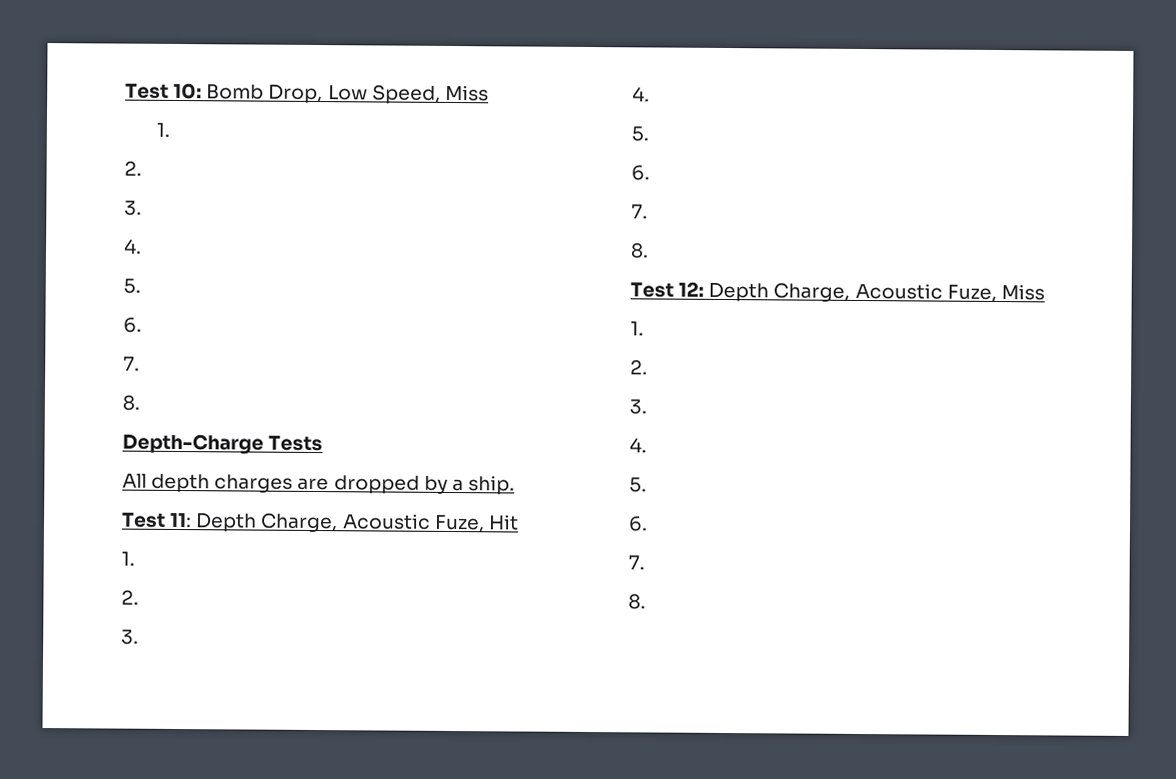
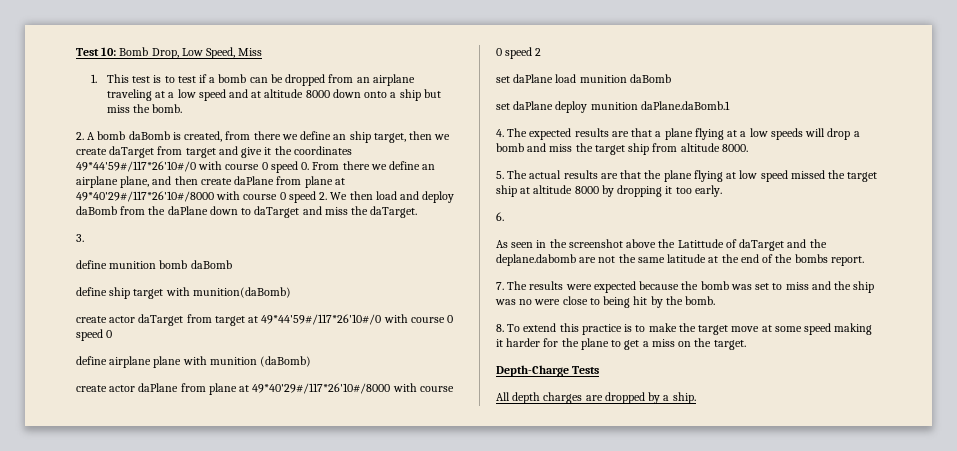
[124,160,142,176] [124,200,142,216] [123,238,142,254] [123,278,141,294] [123,317,142,333] [123,356,140,371] [122,394,140,411] // 2. // 3. // 4. // 5. // 6. // 7. // 8. -> [106,74,415,86] [106,89,441,101] [106,104,183,113] [76,131,451,143] [76,146,352,158] [76,161,436,173] [76,176,345,188] [76,191,455,203] [76,206,418,218] [76,234,84,242] [76,260,232,269] [76,287,291,299] [76,314,454,326] [76,329,113,341] [76,356,312,368] [76,383,454,395] [496,47,542,59] [496,74,671,83] [496,101,730,113] [496,128,860,140] [496,143,748,155] [496,170,878,182] [496,185,722,197] [496,212,504,221] [496,239,827,251] [496,254,864,266] [496,281,875,293] [495,296,716,308] [496,323,873,335] [496,338,746,350] This test is to test if a bomb can be dropped from an airplane traveling at a low speed and at altitude 8000 down onto a ship but miss the bomb. // 2. A bomb daBomb is created, from there we define an ship target, then we create daTarget from target and give it the coordinates 49*44'59#/117*26'10#/0 with course 0 speed 0. From there we define an airplane plane, and then create daPlane from plane at 49*40'29#/117*26'10#/8000 with course 0 speed 2. We then load and deploy daBomb from the daPlane down to daTarget and miss the daTarget. // 3. // define munition bomb daBomb // define ship target with munition(daBomb) // create actor daTarget from target at 49*44'59#/117*26'10#/0 with course 0 speed 0 // define airplane plane with munition (daBomb) // create actor daPlane from plane at 49*40'29#/117*26'10#/8000 with course 0 speed 2 // set daPlane load munition daBomb // set daPlane deploy munition daPlane.daBomb.1 // 4. The expected results are that a plane flying at a low speeds will drop a bomb and miss the target ship from altitude 8000. // 5. The actual results are that the plane flying at low speed missed the target ship at altitude 8000 by dropping it too early. // 6. // As seen in the screenshot above the Latittude of daTarget and the deplane.dabomb are not the same latitude at the end of the bombs report. // 7. The results were expected because the bomb was set to miss and the ship was no were close to being hit by the bomb. // 8. To extend this practice is to make the target move at some speed making it harder for the plane to get a miss on the target.
[121,512,519,533] [121,551,135,566] [121,589,139,605] [121,629,139,645] [632,86,650,102] [631,126,649,142] [631,165,650,181] [631,204,648,219] [630,242,649,259] [630,281,1045,302] [630,321,644,336] [630,359,648,375] [629,399,647,415] [629,437,647,453] [629,477,647,493] [628,516,648,532] [628,555,645,570] [628,593,646,610] // Test 11: Depth Charge, Acoustic Fuze, Hit // 1. // 2. // 3. // 4. // 5. // 6. // 7. // 8. // Test 12: Depth Charge, Acoustic Fuze, Miss // 1. // 2. // 3. // 4. // 5. // 6. // 7. // 8. -> (696, 398) none

